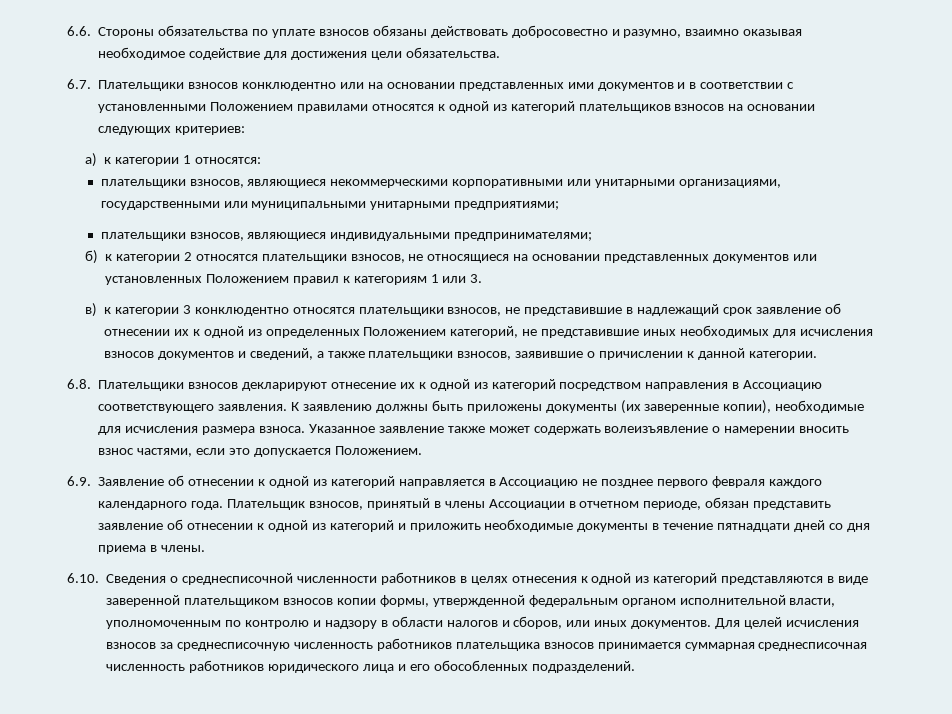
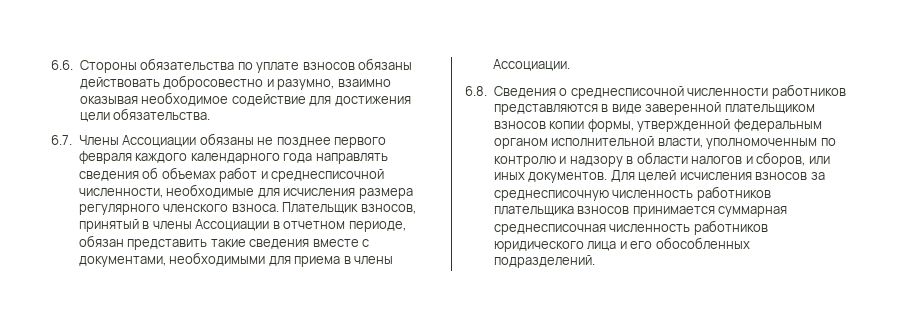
[98,80,795,91] [98,101,816,113] [98,126,246,135] [84,153,261,167] [100,179,782,188] [100,201,560,210] [100,232,593,241] [84,250,817,264] [104,274,483,285] [84,303,841,317] [103,325,873,338] [103,348,817,360] [67,379,823,391] [98,400,865,414] [98,424,850,435] [98,446,422,457] [67,475,579,488] Плательщики взносов конклюдентно или на основании представленных ими документов и в соответствии с установленными Положением правилами относятся к одной из категорий плательщиков взносов на основании следующих критериев: // а) к категории 1 относятся: // плательщики взносов, являющиеся некоммерческими корпоративными или унитарными организациями, государственными или муниципальными унитарными предприятиями; // плательщики взносов, являющиеся индивидуальными предпринимателями; // б) к категории 2 относятся плательщики взносов, не относящиеся на основании представленных документов или установленных Положением правил к категориям 1 или 3. // в) к категории 3 конклюдентно относятся плательщики взносов, не представившие в надлежащий срок заявление об отнесении их к одной из определенных Положением категорий, не представившие иных необходимых для исчисления взносов документов и сведений, а также плательщики взносов, заявившие о причислении к данной категории. // 6.8. Плательщики взносов декларируют отнесение их к одной из категорий посредством направления в Ассоциацию соответствующего заявления. К заявлению должны быть приложены документы (их заверенные копии), необходимые для исчисления размера взноса. Указанное заявление также может содержать волеизъявление о намерении вносить взнос частями, если это допускается Положением. // 6.9. Заявление об отнесении к одной из категорий направляется в Ассоциацию -> [78,133,254,147] Члены Ассоциации обязаны
[191,501,224,510] года. -> [283,153,388,164] [78,167,385,182] [78,184,413,199] [78,204,279,215] года направлять сведения об объемах работ и среднесписочной численности, необходимые для исчисления размера регулярного членского взноса.
[98,519,870,532] [98,545,206,554] [67,573,99,583] заявление об отнесении к одной из категорий и приложить необходимые документы в течение пятнадцати дней со дня приема в члены. // 6.10. -> [210,239,370,249] [78,252,394,267] [492,59,570,71] [465,86,487,96] такие сведения вместе с документами, необходимыми для приема в члены Ассоциации. // 6.8.
[459,573,718,585] в целях отнесения к одной из категорий -> (846, 91) none

